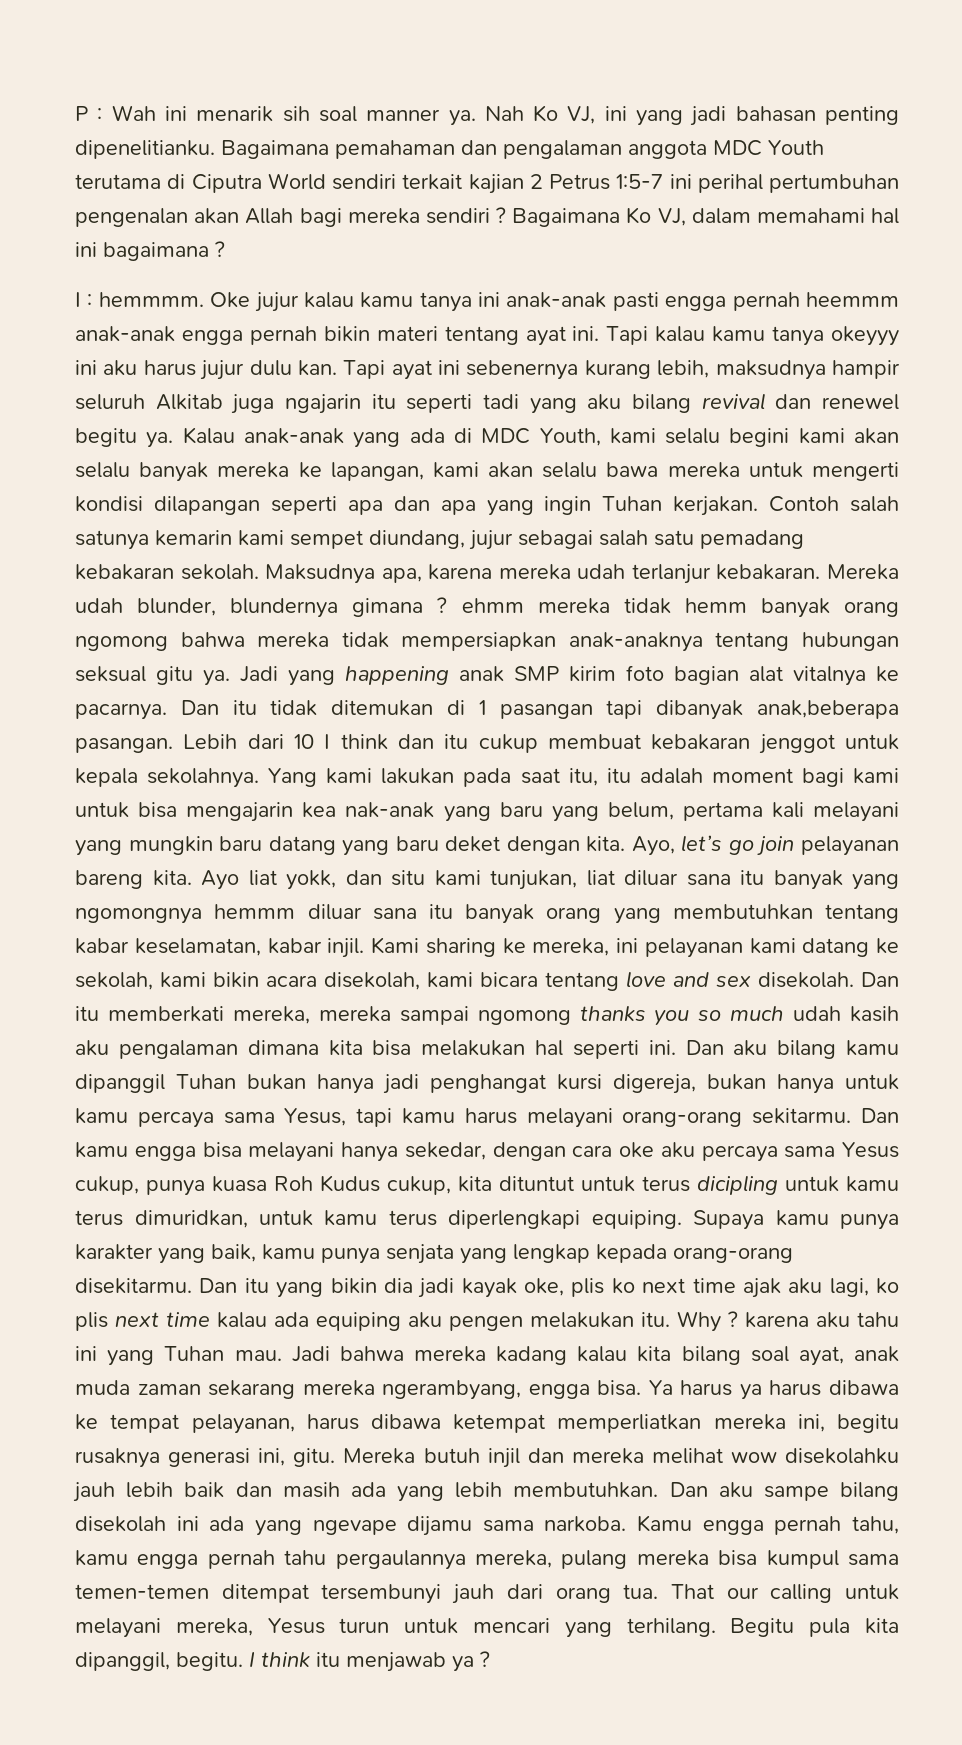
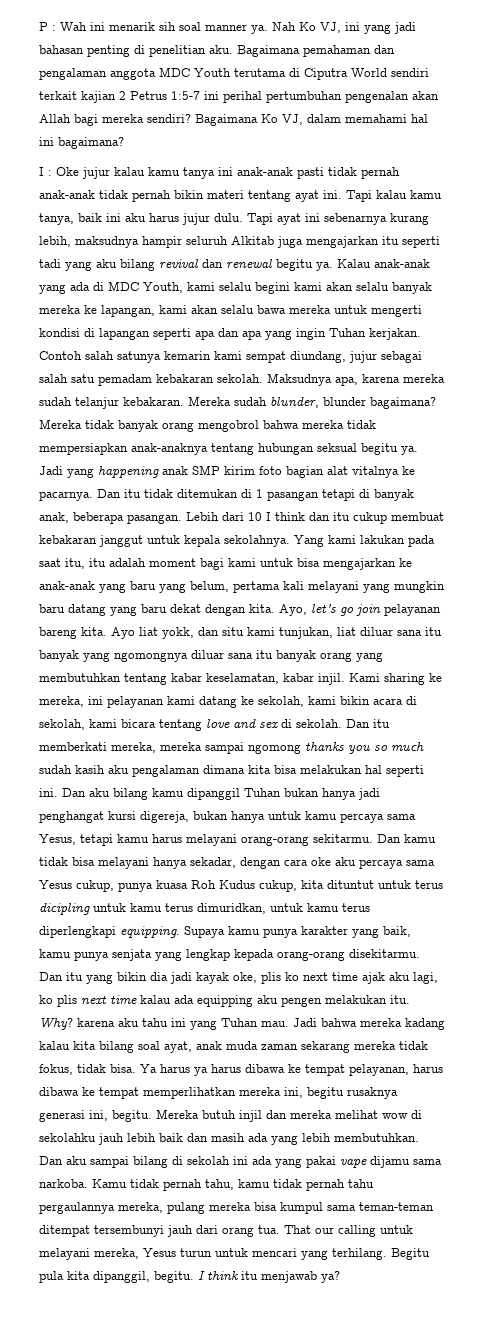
[75,140,216,159] dipenelitianku. -> [134,45,234,57] di penelitian aku.
[425,207,507,224] sendiri ? -> [147,114,192,123] sendiri?
[103,241,226,261] bagaimana ? -> [58,137,125,149] bagaimana?
[98,292,204,307] hemmmm. -> (53, 173) none
[665,292,900,311] [75,326,243,345] engga pernah heemmm anak-anak engga -> [328,167,401,179] [39,190,129,199] tidak pernah anak-anak tidak
[772,326,899,346] tanya okeyyy -> [39,213,103,225] tanya, baik
[249,360,337,376] dulu kan. -> [214,213,244,222] dulu.
[466,360,579,380] sebenernya -> [324,213,388,225] sebenarnya
[285,394,362,414] ngajarin -> [306,236,380,248] mengajarkan
[821,394,899,410] renewel -> [226,259,274,268] renewal
[153,496,260,515] dilapangan -> [84,328,151,340] di lapangan
[290,530,364,549] sempet -> [246,351,287,363] sempat
[700,530,805,549] pemadang -> [98,374,153,386] pemadam
[577,564,900,584] [75,597,900,618] [75,636,169,651] udah terlanjur kebakaran. Mereka udah blunder, blundernya gimana ? ehmm mereka tidak hemm banyak orang ngomong -> [39,396,437,409] [39,419,260,432] sudah telanjur kebakaran. Mereka sudah blunder, blunder bagaimana? Mereka tidak banyak orang mengobrol
[156,666,194,685] gitu -> [361,443,399,455] begitu
[606,700,899,720] tapi dibanyak anak,beberapa -> [322,489,415,501] [39,512,125,524] tetapi di banyak anak, beberapa
[758,734,835,754] jenggot -> [99,535,144,547] janggut
[186,802,435,822] mengajarin kea nak-anak -> [323,558,413,570] [39,581,96,590] mengajarkan ke anak-anak
[445,836,501,852] deket -> [170,604,202,613] dekat
[214,904,296,919] hemmm -> (189, 657) none
[324,972,421,990] disekolah, -> [406,696,418,705] [39,719,86,730] di sekolah,
[758,972,855,988] disekolah. -> [281,719,343,728] di sekolah.
[793,1006,842,1021] udah -> [39,765,73,774] sudah
[356,1108,393,1127] tapi -> [80,834,114,846] tetapi
[134,1146,196,1161] engga -> [39,857,69,866] tidak
[404,1142,486,1160] sekedar, -> [190,857,237,868] sekadar,
[591,1210,682,1229] equiping. -> [120,926,181,938] equipping.
[316,1312,402,1331] equiping -> [197,995,254,1007] equipping
[677,1311,739,1332] Why ? -> [39,1017,74,1030] Why?
[382,1380,590,1400] ngerambyang, engga -> [399,1041,429,1050] [39,1064,107,1075] tidak fokus, tidak
[453,1414,702,1433] ketempat memperliatkan -> [82,1087,237,1099] ke tempat memperlihatkan
[293,1448,336,1467] gitu. -> [112,1110,153,1122] begitu.
[784,1448,899,1464] disekolahku -> [411,1110,423,1119] [39,1133,97,1142] di sekolahku
[763,1482,899,1501] [75,1516,167,1532] sampe bilang disekolah -> [90,1156,231,1168] sampai bilang di sekolah
[312,1520,397,1535] ngevape -> [306,1156,368,1168] pakai vape
[702,1520,764,1535] engga -> [130,1179,160,1188] tidak
[137,1554,199,1569] engga -> [273,1179,303,1188] tidak
[75,1584,210,1599] temen-temen -> [359,1202,435,1211] teman-teman
[452,1651,491,1672] ya ? -> [321,1271,341,1283] ya?

